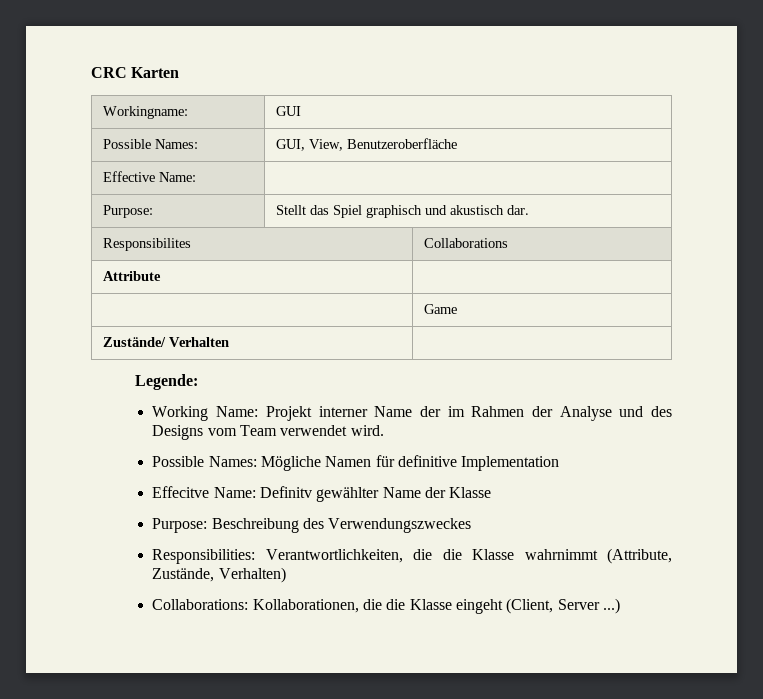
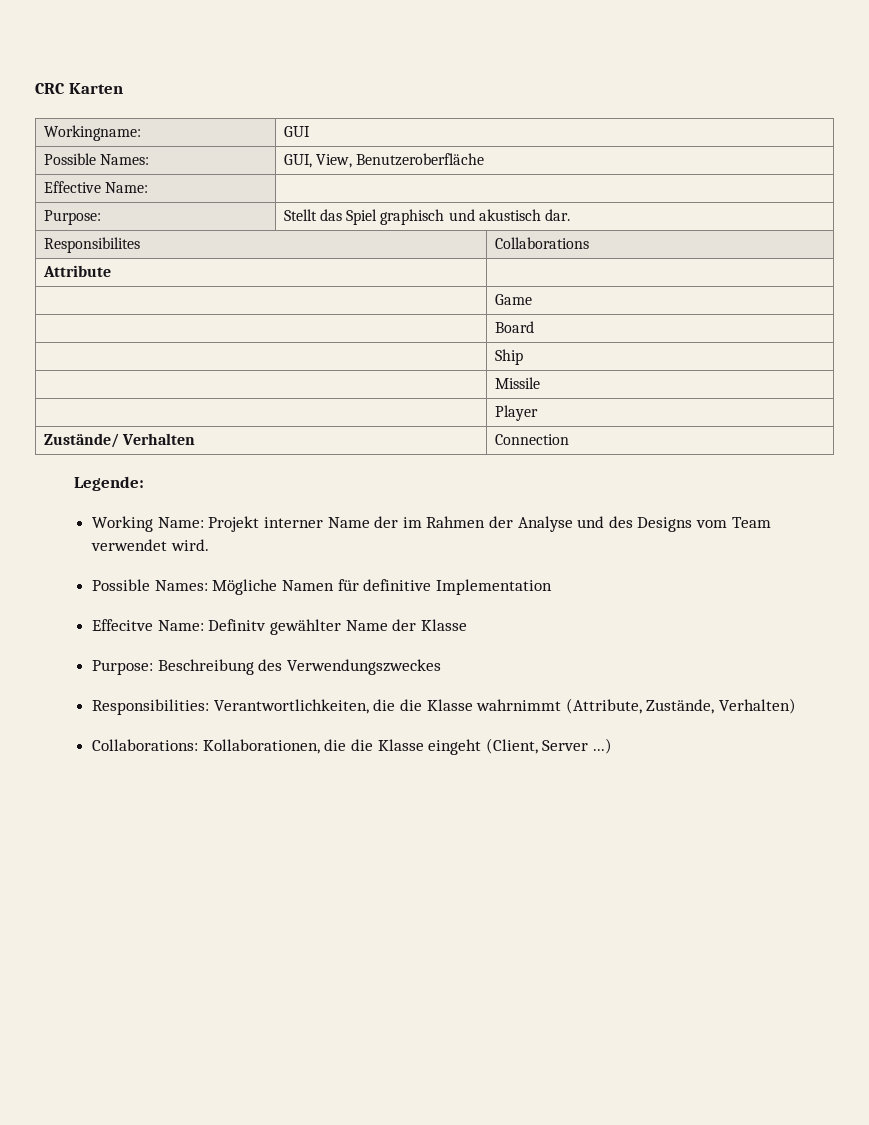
(458, 309) none -> [494,321,534,333] [494,349,523,365] [494,377,540,389] [494,405,538,421] // | Board // | Ship // | Missile // | Player
(230, 342) none -> [494,434,569,445] Connection

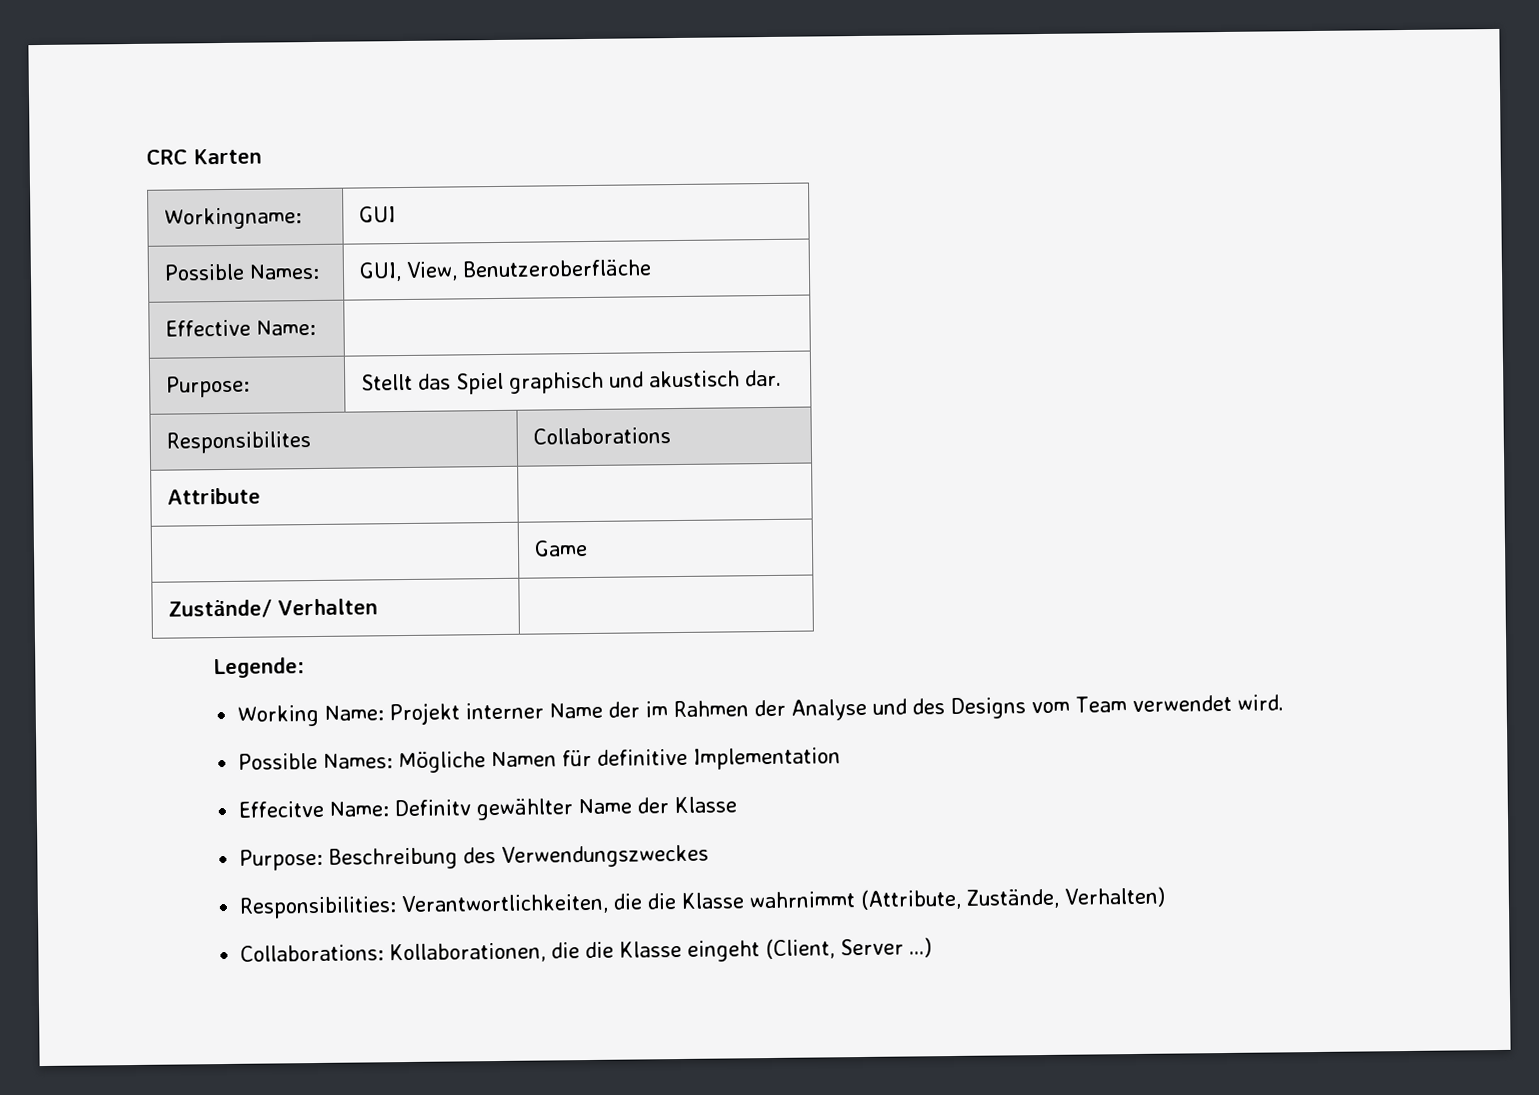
[494,321,534,333] [494,349,523,365] [494,377,540,389] [494,405,538,421] // | Board // | Ship // | Missile // | Player -> (589, 548) none
[494,434,569,445] Connection -> (379, 607) none

